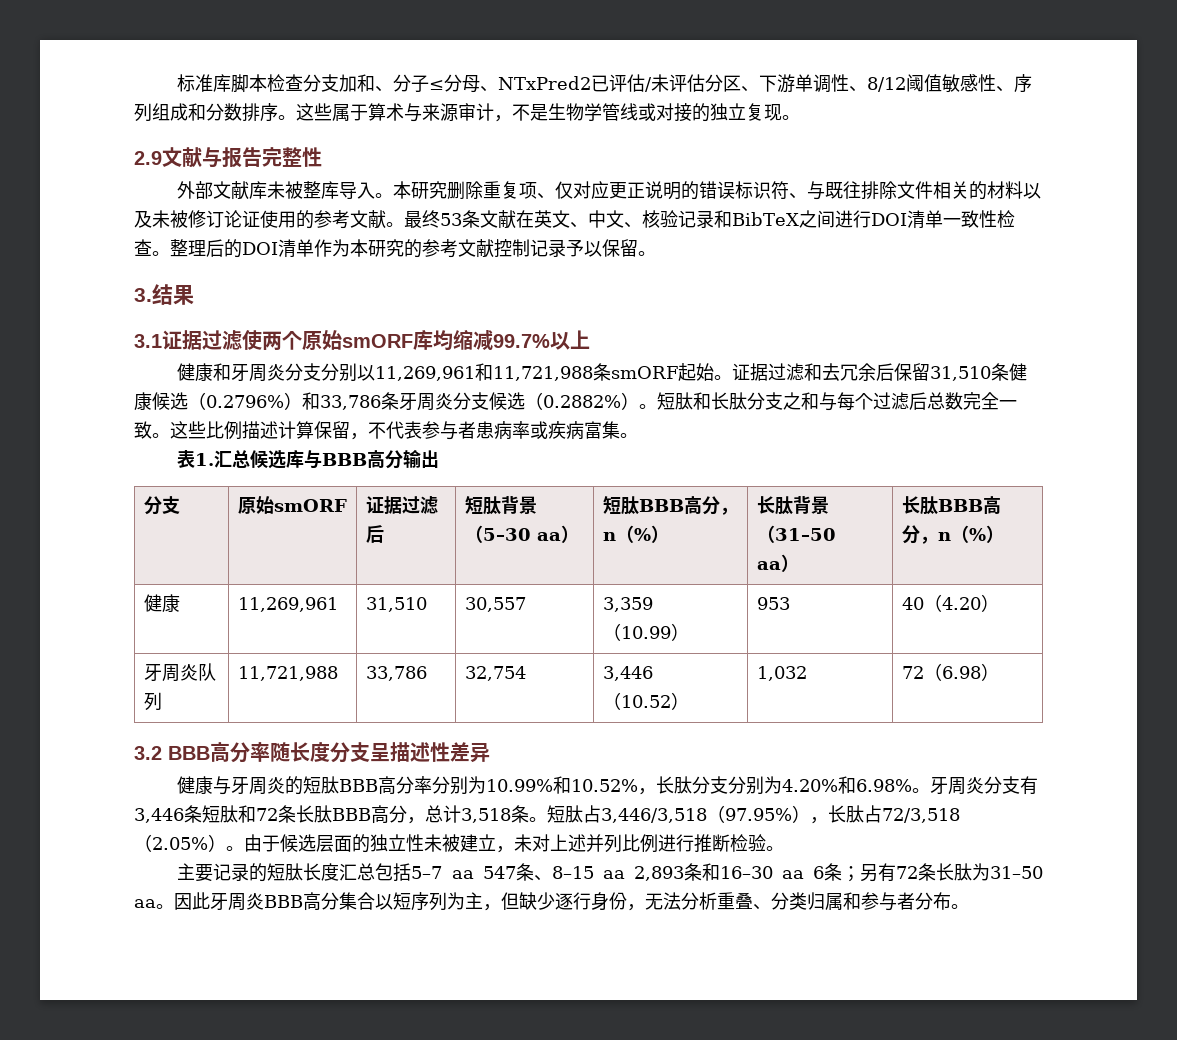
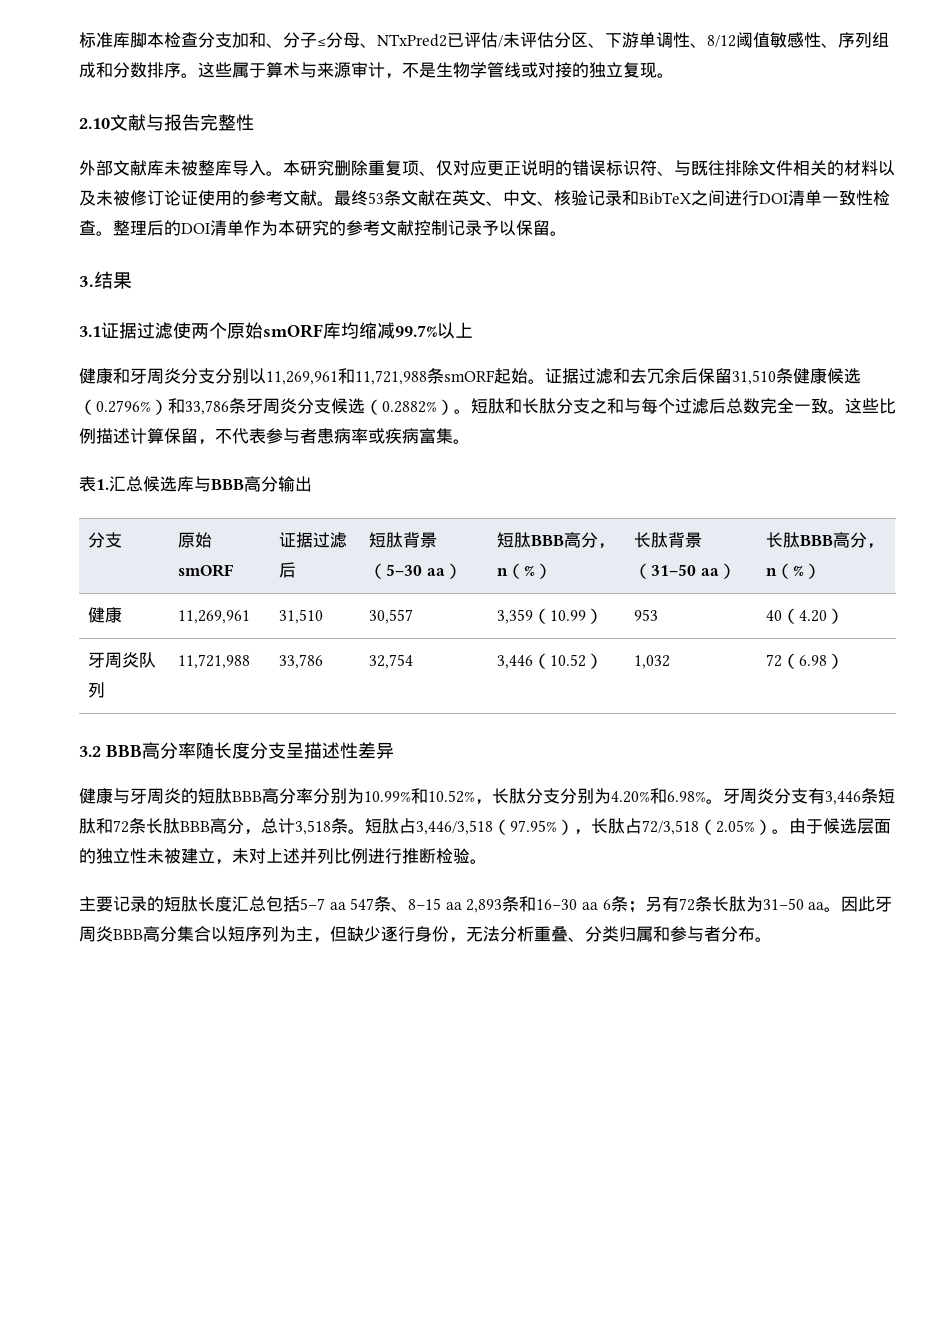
[134,151,162,165] 2.9 -> [79,118,110,129] 2.10

